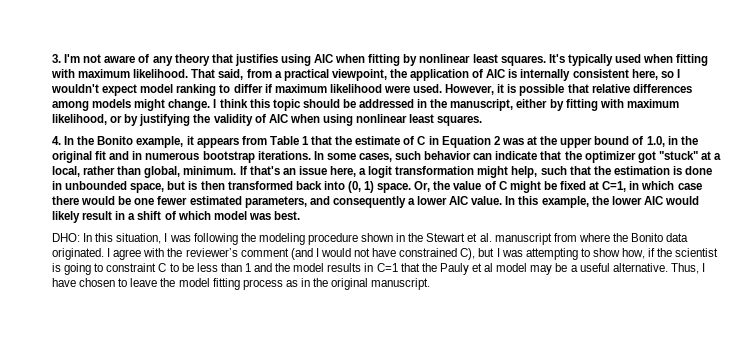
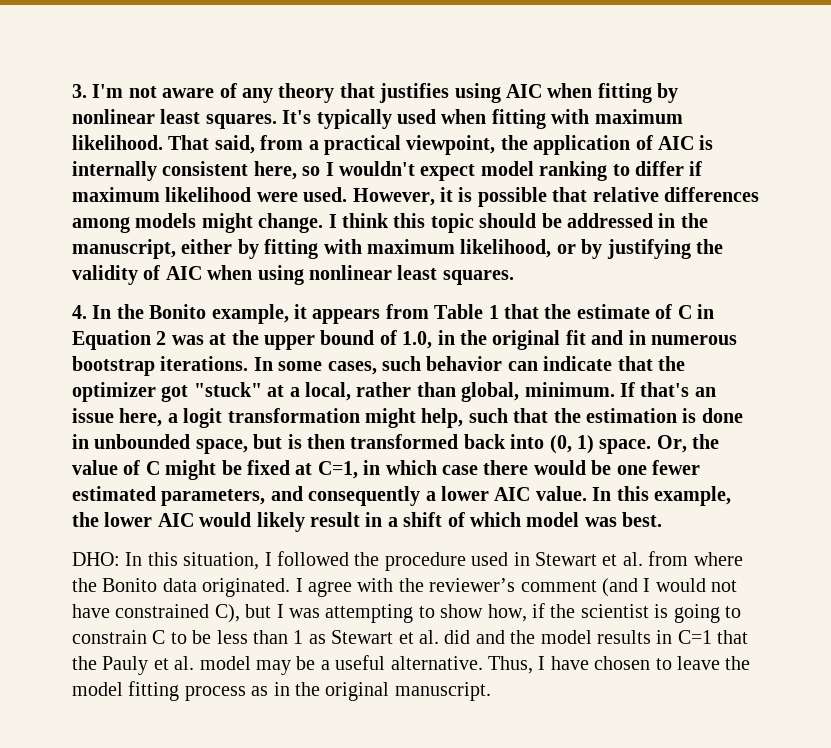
[169,233,552,245] was following the modeling procedure shown in the Stewart et al. manuscript -> [277,551,643,571] followed the procedure used in Stewart et al.
[106,263,157,272] constraint -> [72,630,147,644] constrain
(251, 267) none -> [308,630,471,644] as Stewart et al. did
[484,263,494,272] al -> [174,656,195,670] al.

